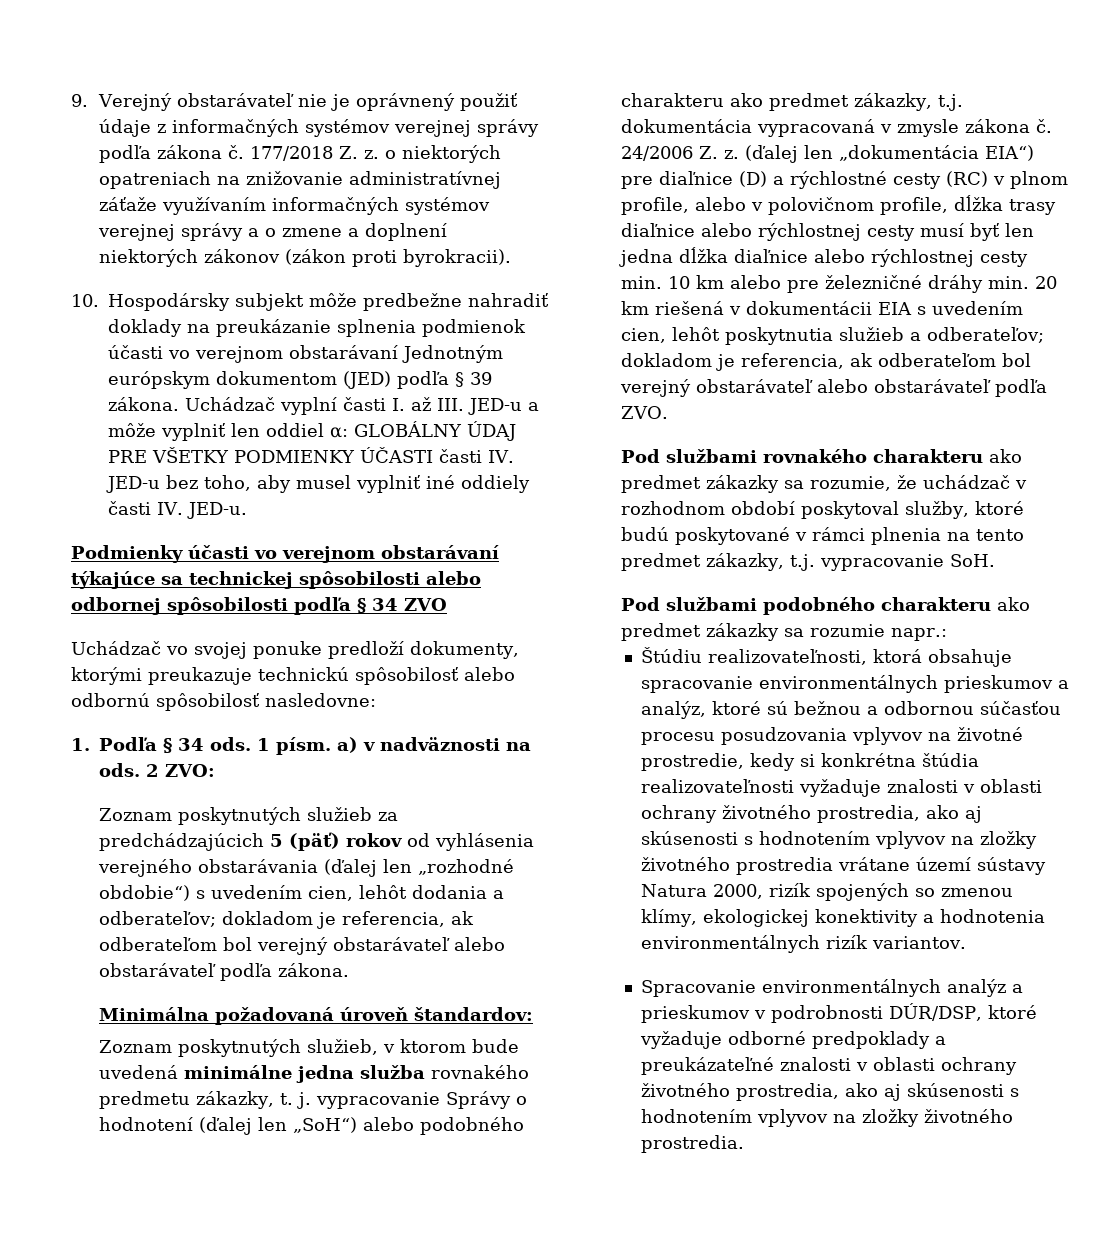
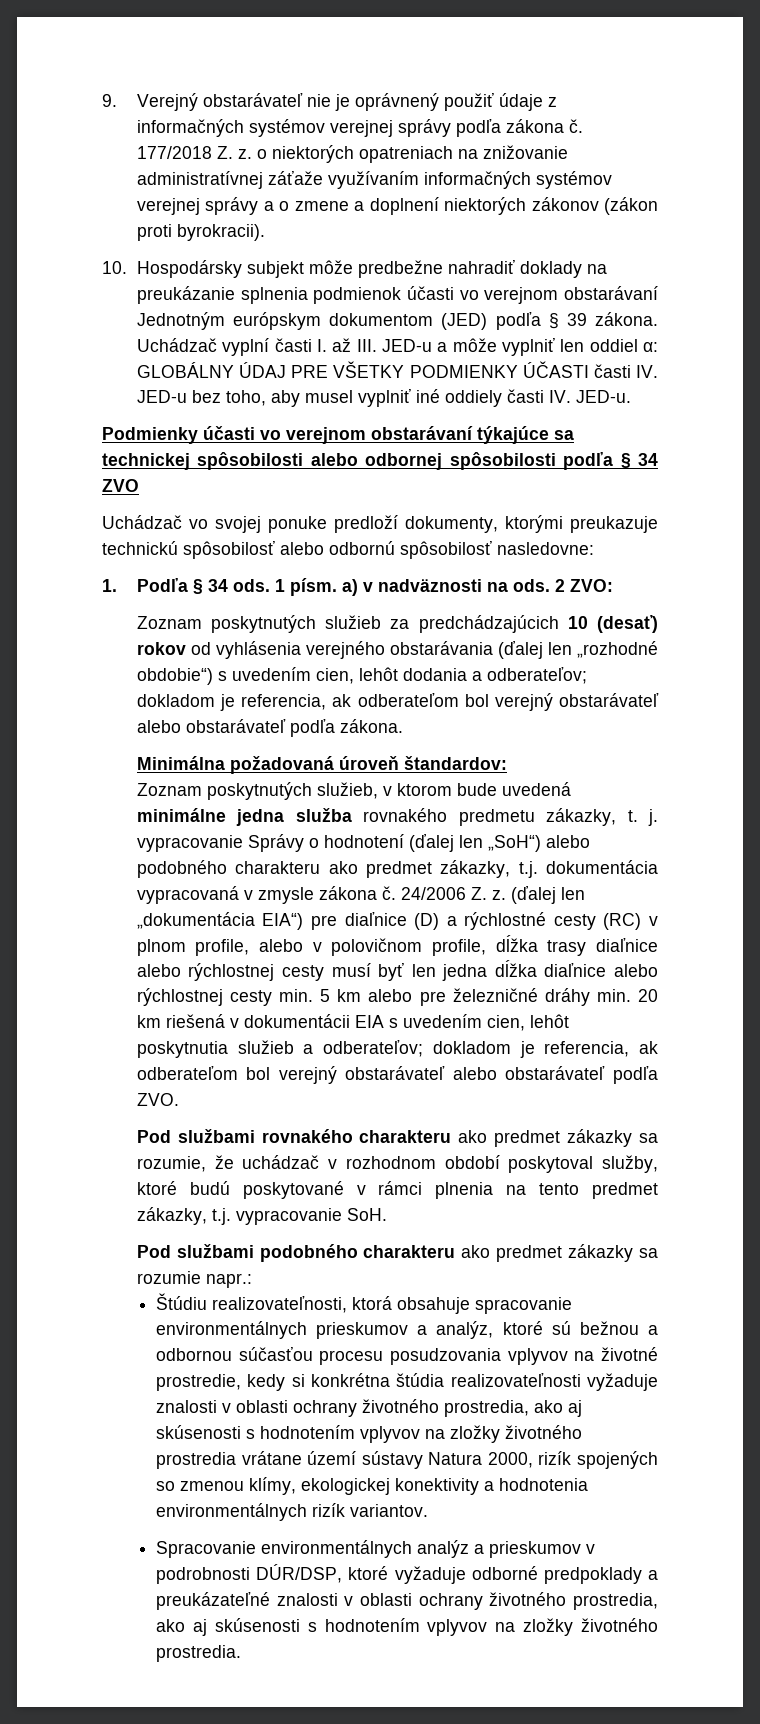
[269,832,340,851] 5 (päť) -> [567,615,659,633] 10 (desať)
[667,276,690,289] 10 -> [320,989,331,1002] 5

